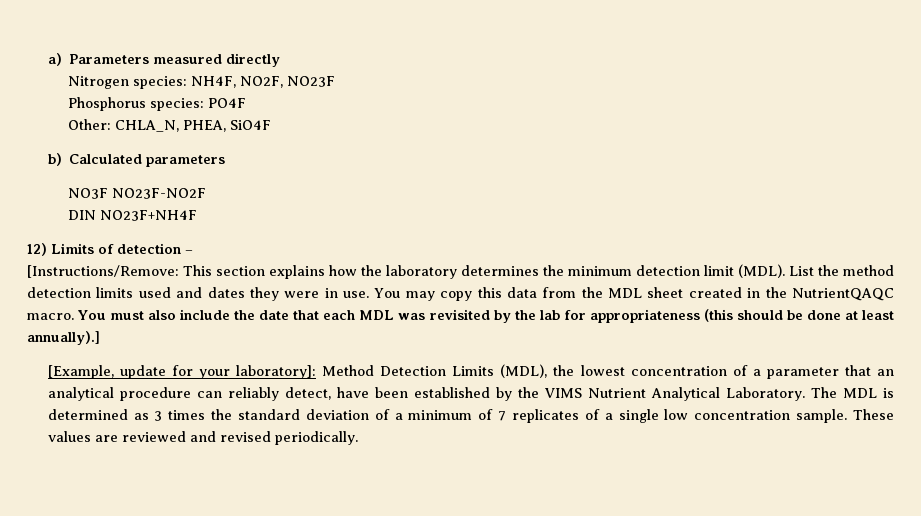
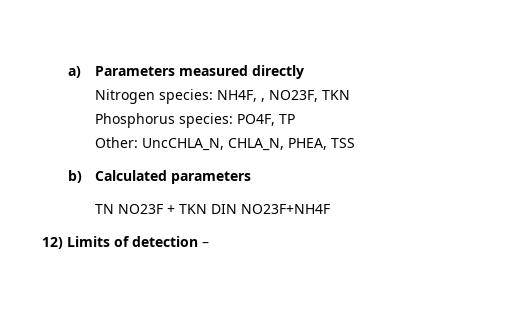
[240,76,336,88] NO2F, NO23F -> [260,90,350,102] , NO23F, TKN
[208,98,247,108] PO4F -> [236,114,295,126] PO4F, TP
(112, 124) none -> [141,138,224,151] UncCHLA_N,
[230,120,272,130] SiO4F -> [330,138,355,148] TSS
[68,188,207,199] NO3F NO23F-NO2F // -> [94,204,207,214] TN NO23F + TKN
[27,264,894,279] [27,287,895,301] [27,309,894,323] [27,331,100,345] [47,364,894,379] [47,387,894,401] [47,409,895,423] [47,431,358,445] // [Instructions/Remove: This section explains how the laboratory determines the minimum detection limit (MDL). List the method detection limits used and dates they were in use. You may copy this data from the MDL sheet created in the NutrientQAQC macro. You must also include the date that each MDL was revisited by the lab for appropriateness (this should be done at least annually).] // [Example, update for your laboratory]: Method Detection Limits (MDL), the lowest concentration of a parameter that an analytical procedure can reliably detect, have been established by the VIMS Nutrient Analytical Laboratory. The MDL is determined as 3 times the standard deviation of a minimum of 7 replicates of a single low concentration sample. These values are reviewed and revised periodically. -> (209, 244) none

